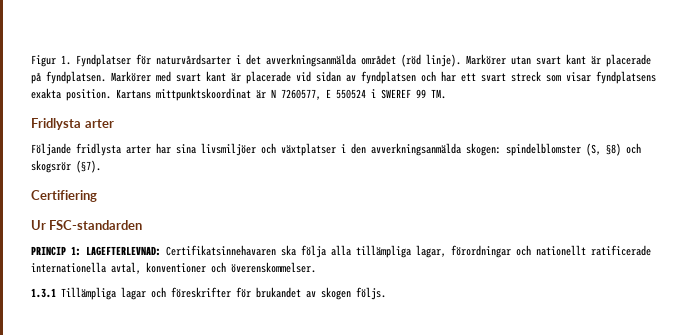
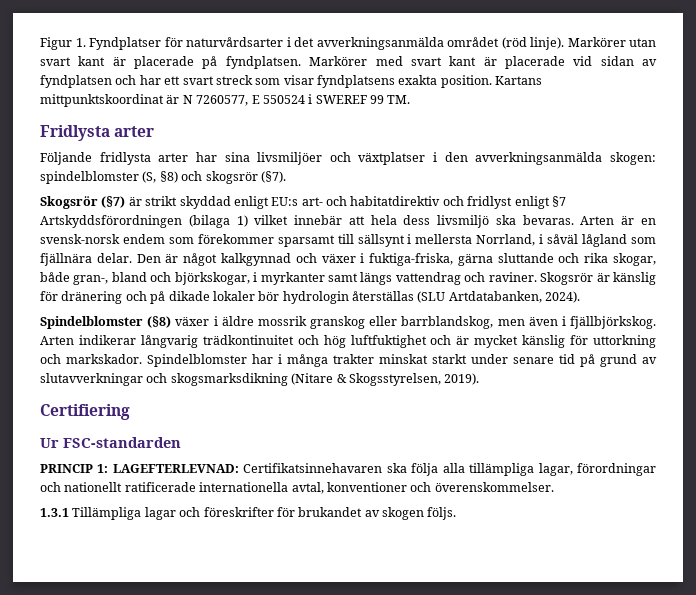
(101, 166) none -> [40,196,566,209] [40,215,656,228] [40,234,656,247] [40,253,657,266] [40,272,657,285] [40,291,581,304] [40,316,656,329] [40,335,656,348] [40,354,657,367] [40,373,480,386] // Skogsrör (§7) är strikt skyddad enligt EU:s art- och habitatdirektiv och fridlyst enligt §7 Artskyddsförordningen (bilaga 1) vilket innebär att hela dess livsmiljö ska bevaras. Arten är en svensk-norsk endem som förekommer sparsamt till sällsynt i mellersta Norrland, i såväl lågland som fjällnära delar. Den är något kalkgynnad och växer i fuktiga-friska, gärna sluttande och rika skogar, både gran-, bland och björkskogar, i myrkanter samt längs vattendrag och raviner. Skogsrör är känslig för dränering och på dikade lokaler bör hydrologin återställas (SLU Artdatabanken, 2024). // Spindelblomster (§8) växer i äldre mossrik granskog eller barrblandskog, men även i fjällbjörkskog. Arten indikerar långvarig trädkontinuitet och hög luftfuktighet och är mycket känslig för uttorkning och markskador. Spindelblomster har i många trakter minskat starkt under senare tid på grund av slutavverkningar och skogsmarksdikning (Nitare & Skogsstyrelsen, 2019).

